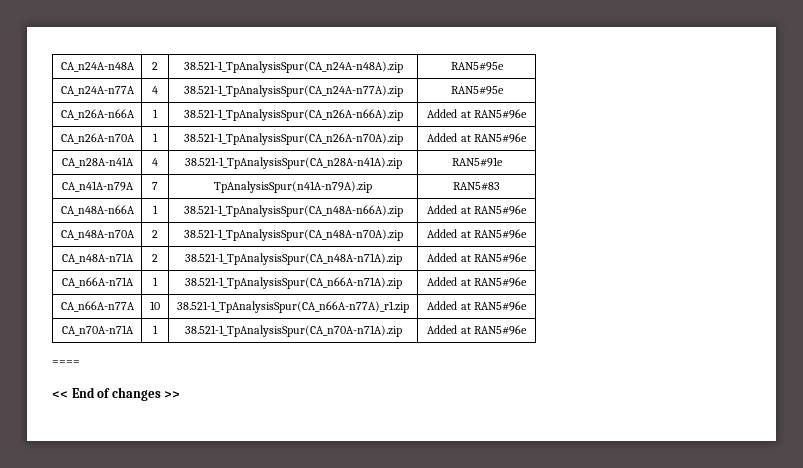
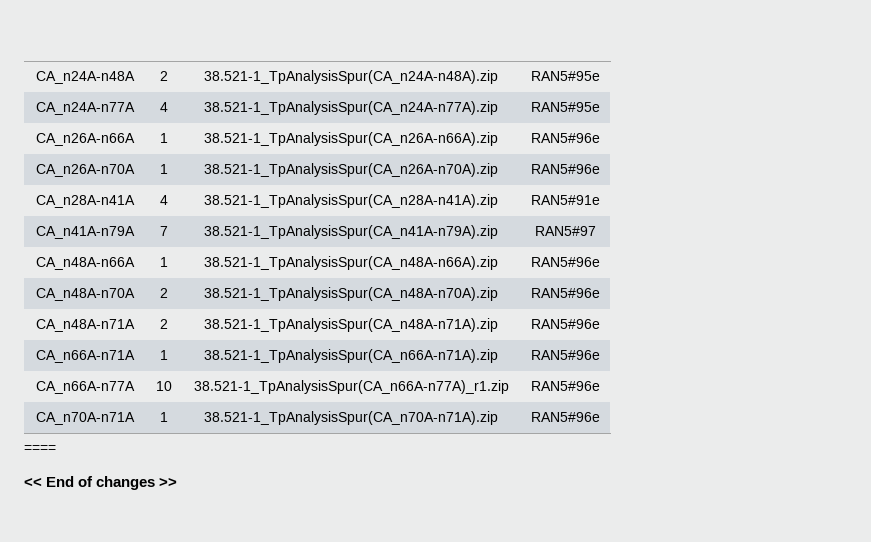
[427,109,471,118] Added at -> (498, 139) none
[427,133,471,142] Added at -> (498, 170) none
[214,181,372,193] [453,182,500,191] TpAnalysisSpur(n41A-n79A).zip | RAN5#83 -> [204,225,498,239] [534,226,596,236] 38.521-1_TpAnalysisSpur(CA_n41A-n79A).zip | RAN5#97
[427,205,471,214] Added at -> (498, 263) none
[427,229,471,238] Added at -> (498, 294) none
[427,253,471,262] Added at -> (498, 325) none
[427,277,471,286] Added at -> (498, 356) none
[427,301,471,310] Added at -> (509, 387) none
[427,325,471,334] Added at -> (498, 418) none

